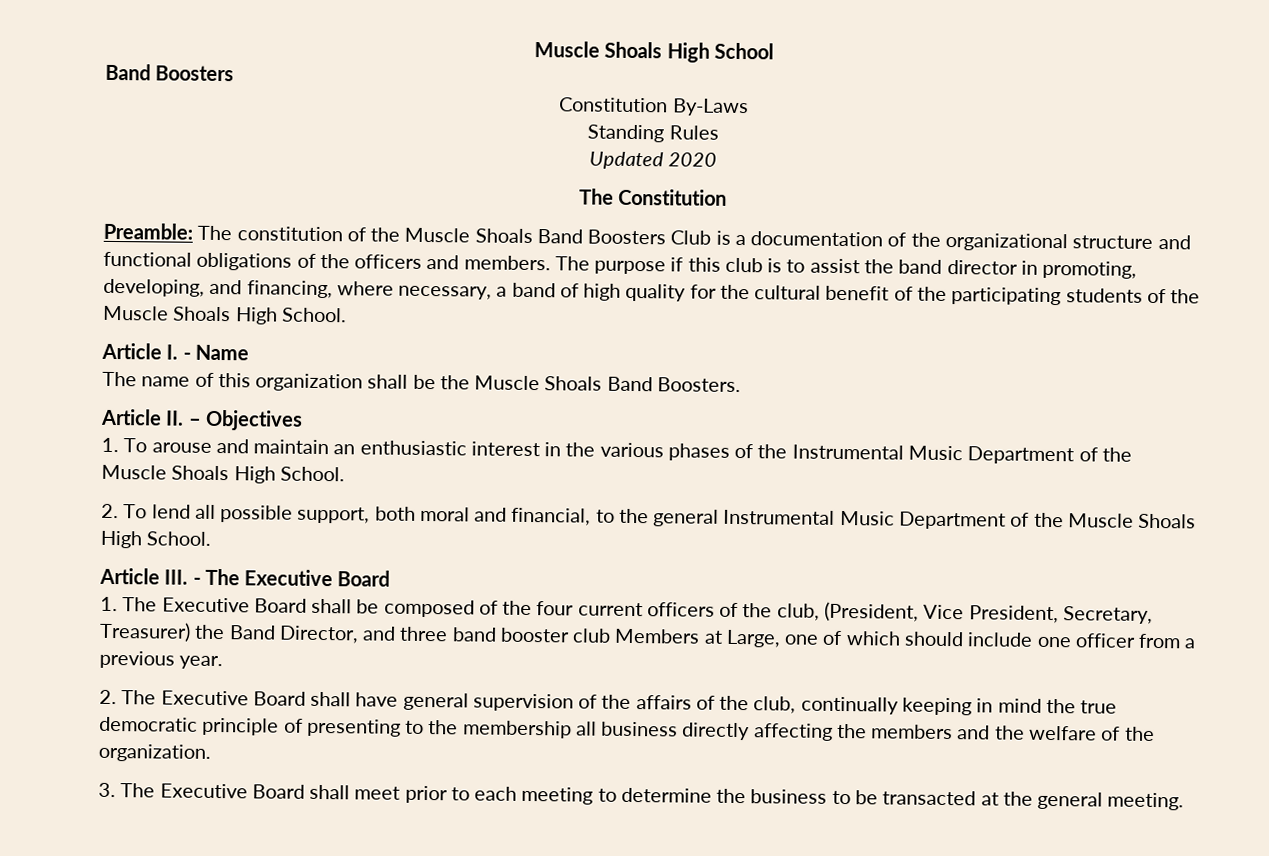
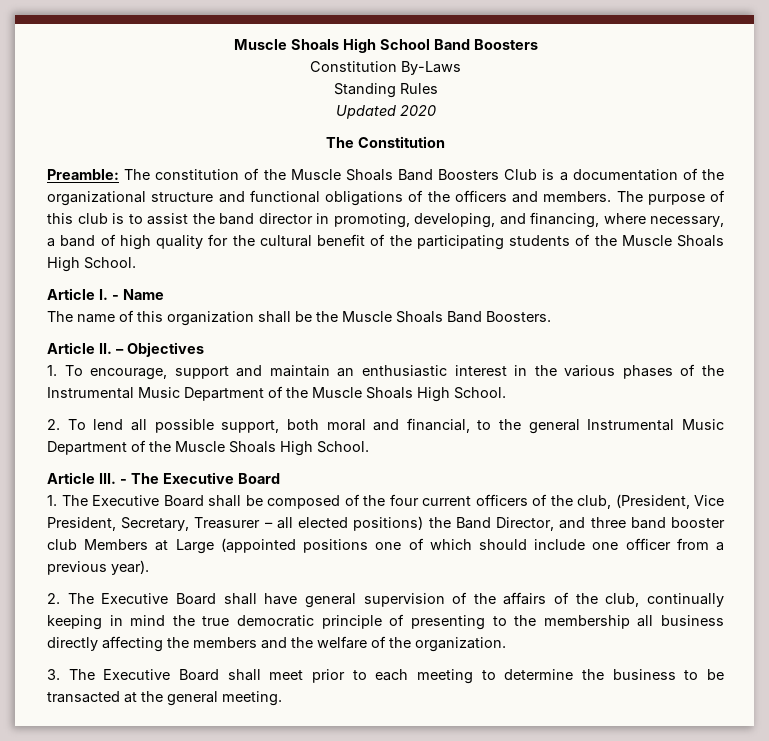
(774, 51) // -> (430, 44) none
[670,257,684,272] if -> [710,190,725,202] of
[151,442,212,453] arouse -> [90,366,229,380] encourage, support
[99,621,191,642] Treasurer) -> [194,516,424,531] Treasurer – all elected positions)
[725,629,781,648] Large, -> [175,538,369,554] Large (appointed positions
[179,655,224,670] year. -> [111,560,149,575] year).

